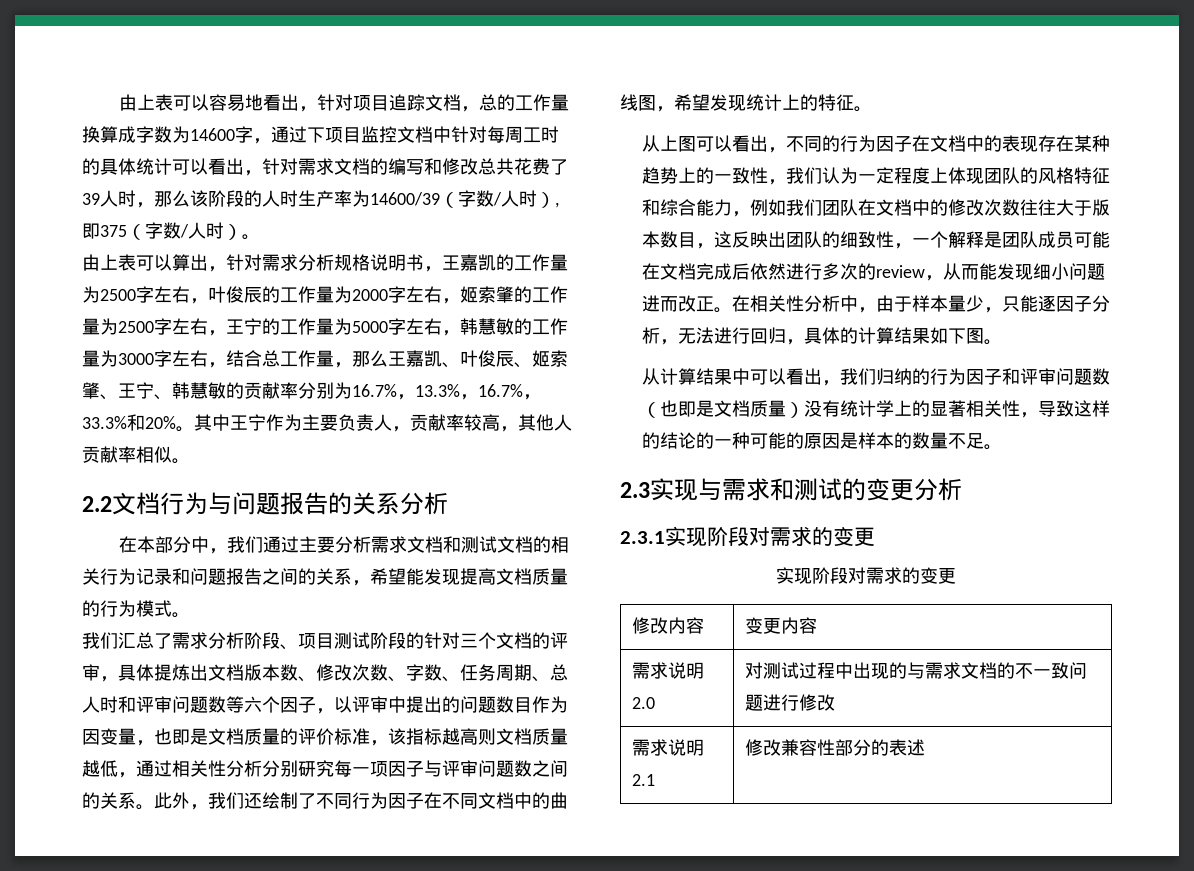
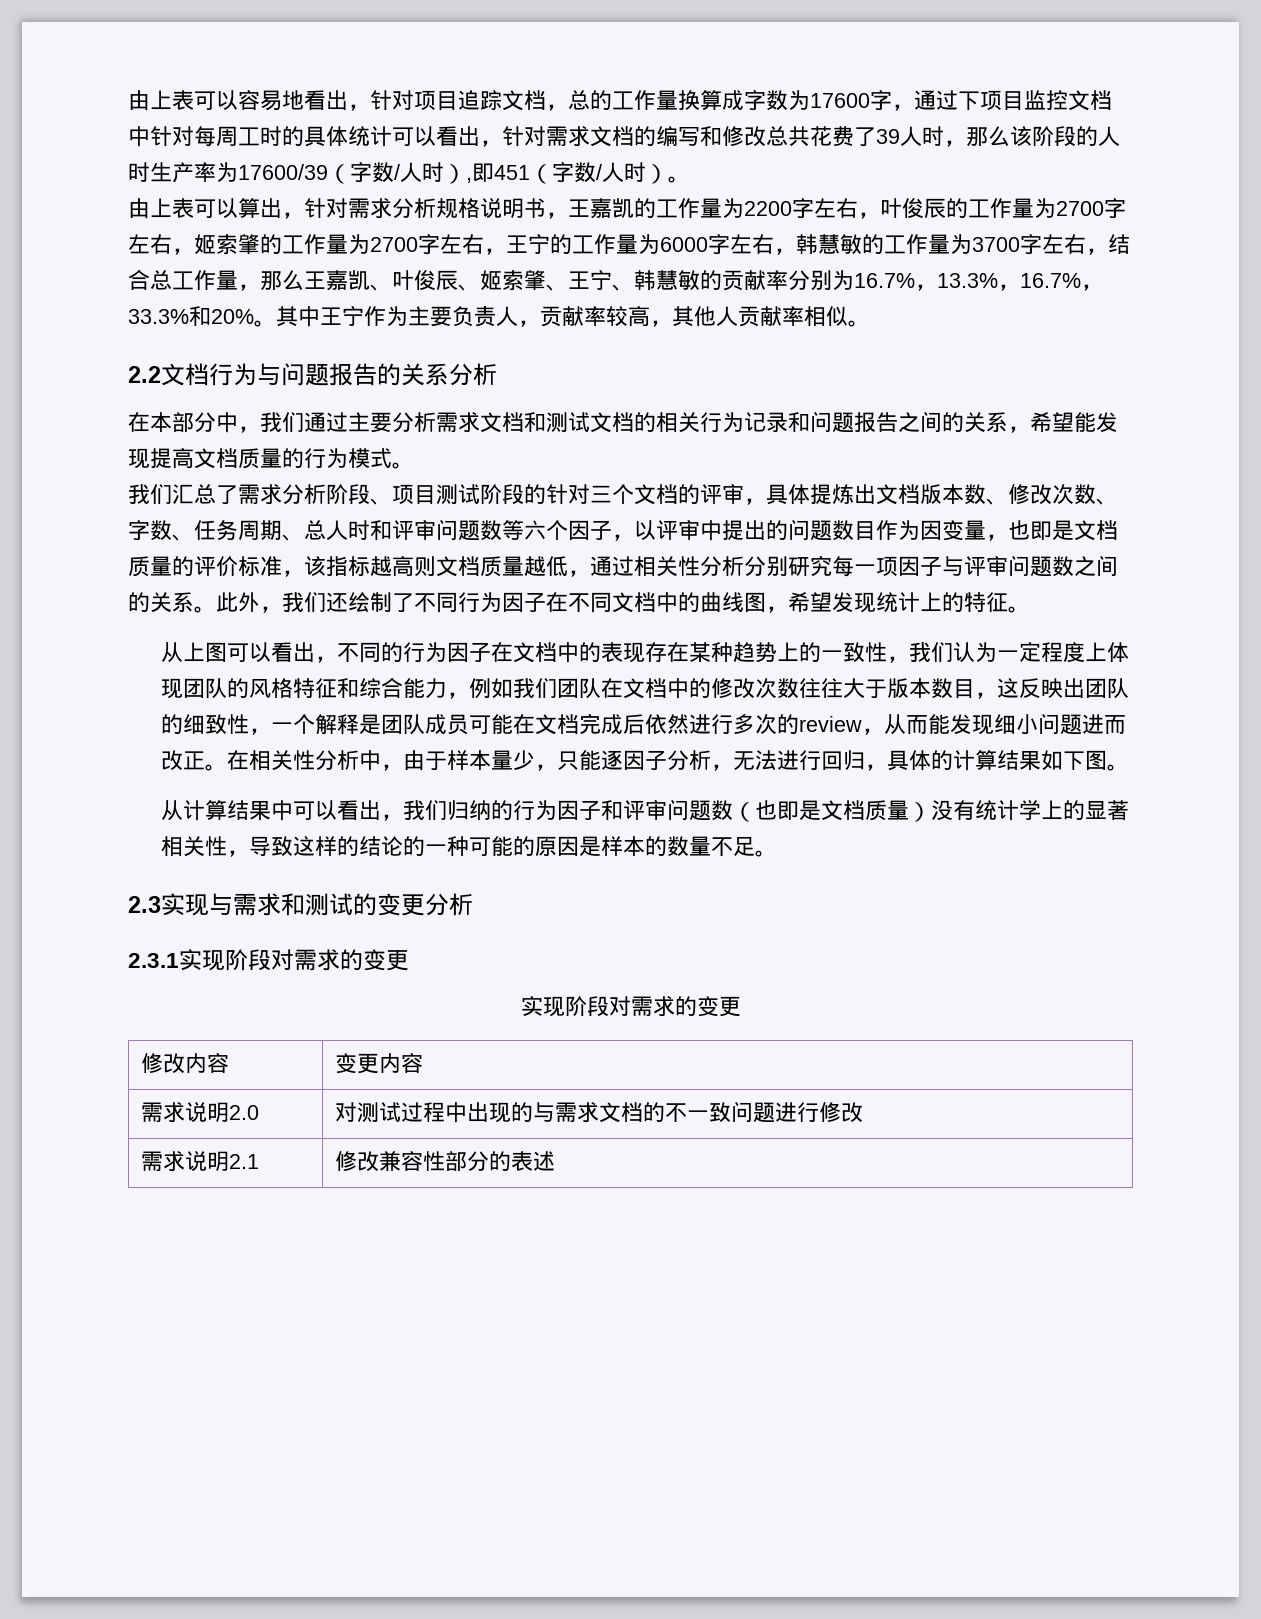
[190,128,235,141] 14600 -> [810,93,870,108] 17600
[370,192,440,206] 14600/39 -> [238,164,328,180] 17600/39
[100,225,127,237] 375 -> [494,165,530,180] 451
[100,289,136,301] 2500 -> [744,201,792,216] 2200
[352,289,388,301] 2000 -> [1056,201,1104,216] 2700
[118,321,154,333] 2500 -> [370,237,418,252] 2700
[352,321,388,333] 5000 -> [660,237,708,252] 6000
[118,353,154,365] 3000 -> [972,237,1020,252] 3700

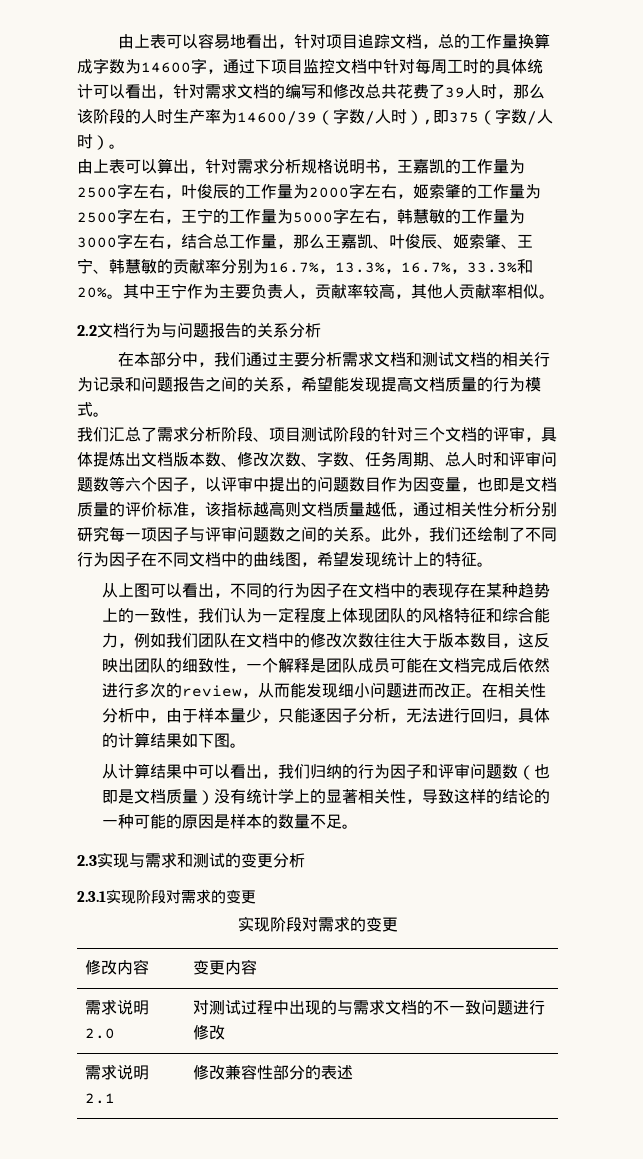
[810,93,870,108] 17600 -> [141,62,191,73] 14600
[238,164,328,180] 17600/39 -> [237,111,317,125] 14600/39
[494,165,530,180] 451 -> [449,112,479,123] 375
[744,201,792,216] 2200 -> [77,187,117,198] 2500
[1056,201,1104,216] 2700 -> [309,187,349,198] 2000
[370,237,418,252] 2700 -> [77,212,117,223] 2500
[660,237,708,252] 6000 -> [293,212,333,223] 5000
[972,237,1020,252] 3700 -> [77,237,117,248] 3000

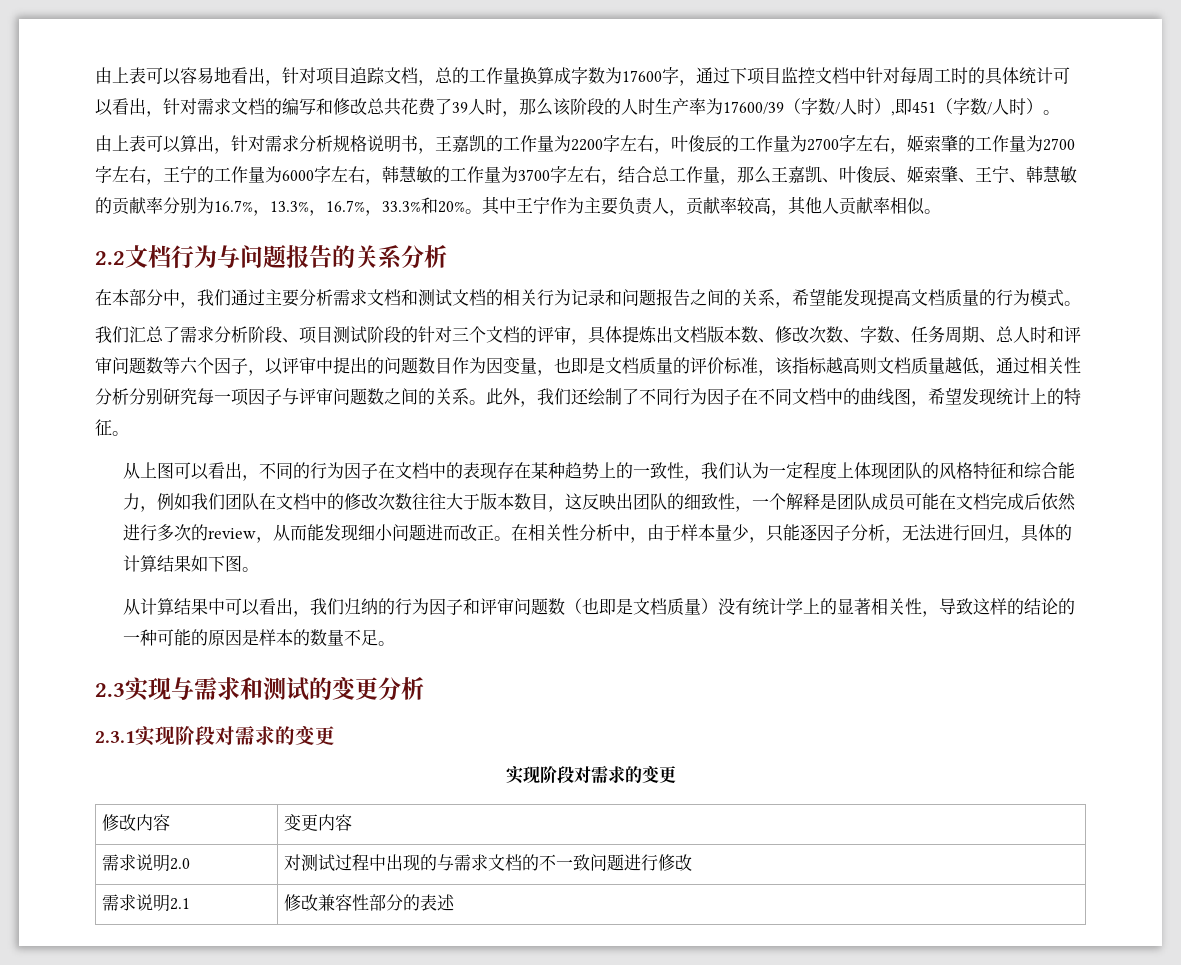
[141,62,191,73] 14600 -> [622,70,662,82] 17600
[237,111,317,125] 14600/39 -> [723,101,784,114] 17600/39
[449,112,479,123] 375 -> [912,101,936,113] 451
[77,187,117,198] 2500 -> [571,139,603,151] 2200
[309,187,349,198] 2000 -> [807,138,839,151] 2700
[77,212,117,223] 2500 -> [1043,138,1075,151] 2700
[293,212,333,223] 5000 -> [282,170,314,181] 6000
[77,237,117,248] 3000 -> [518,169,550,181] 3700

